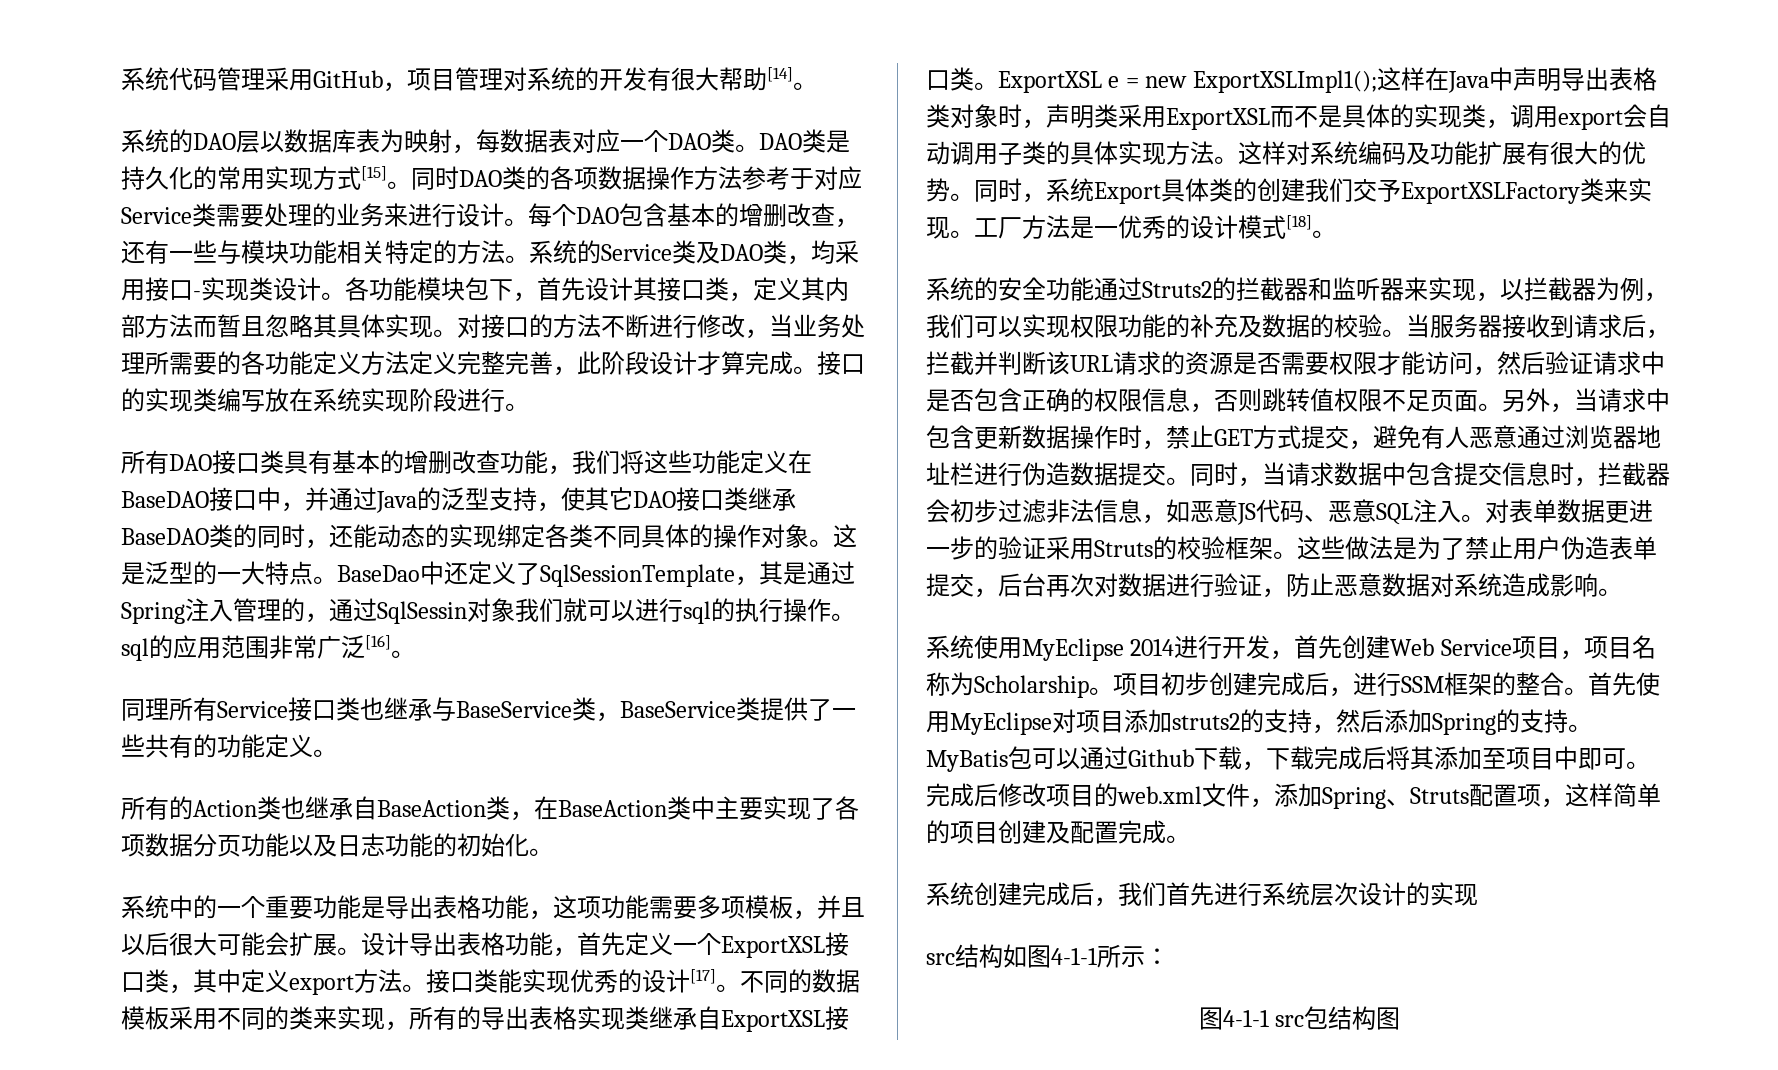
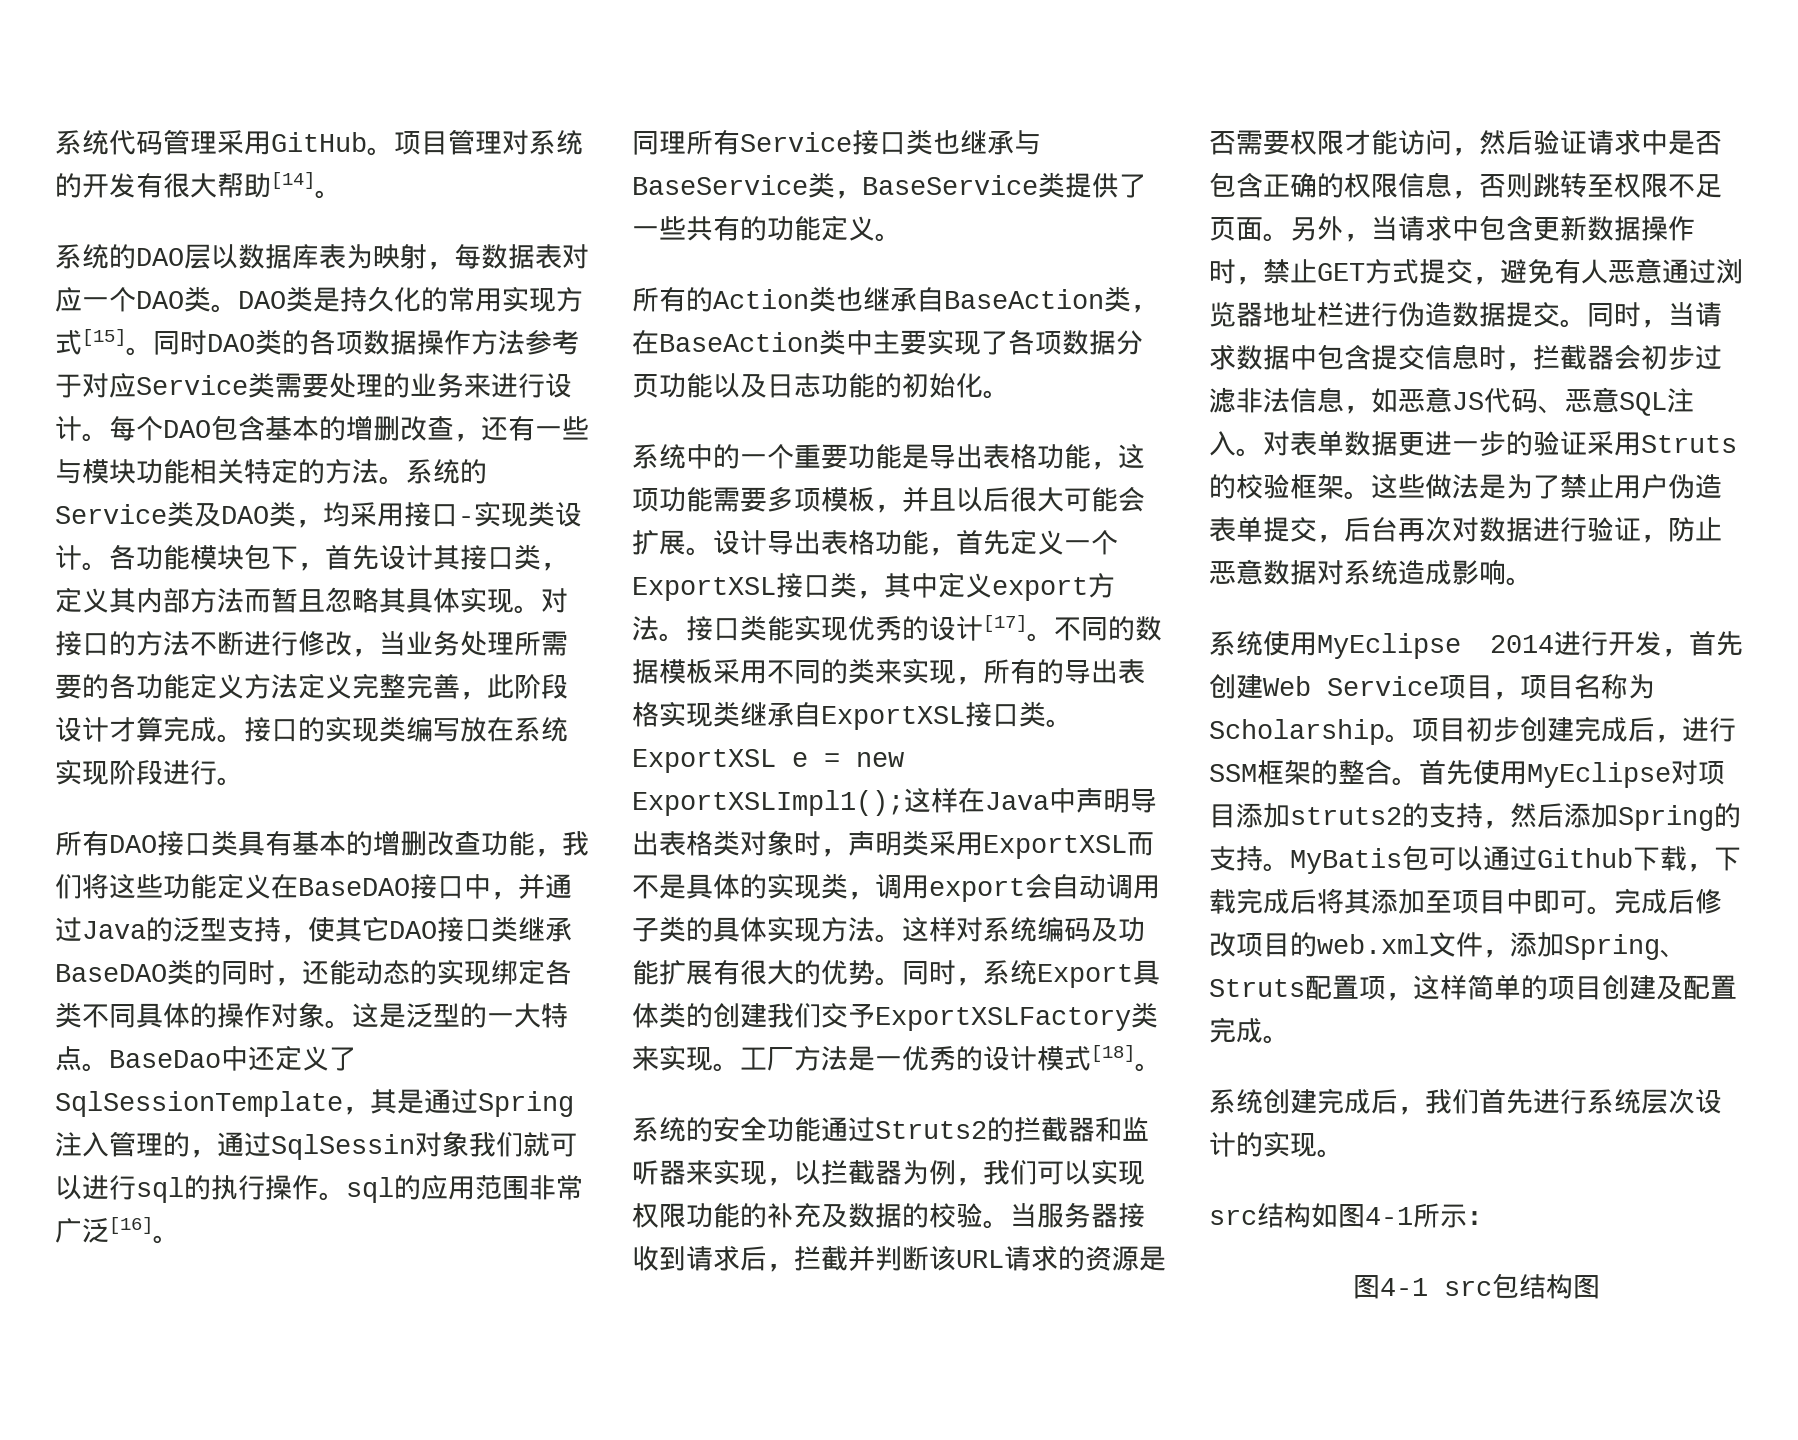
[383,82,407,92] ， -> [367,147,394,156] 。
[1310,388,1334,412] 值 -> [1587,174,1614,197] 至
(1478, 895) none -> [1317,1149,1344,1158] 。
[1051,948,1097,965] 4-1-1 -> [1365,1207,1413,1225] 4-1
[1222,1010,1269,1027] 4-1-1 -> [1379,1278,1428,1296] 4-1

